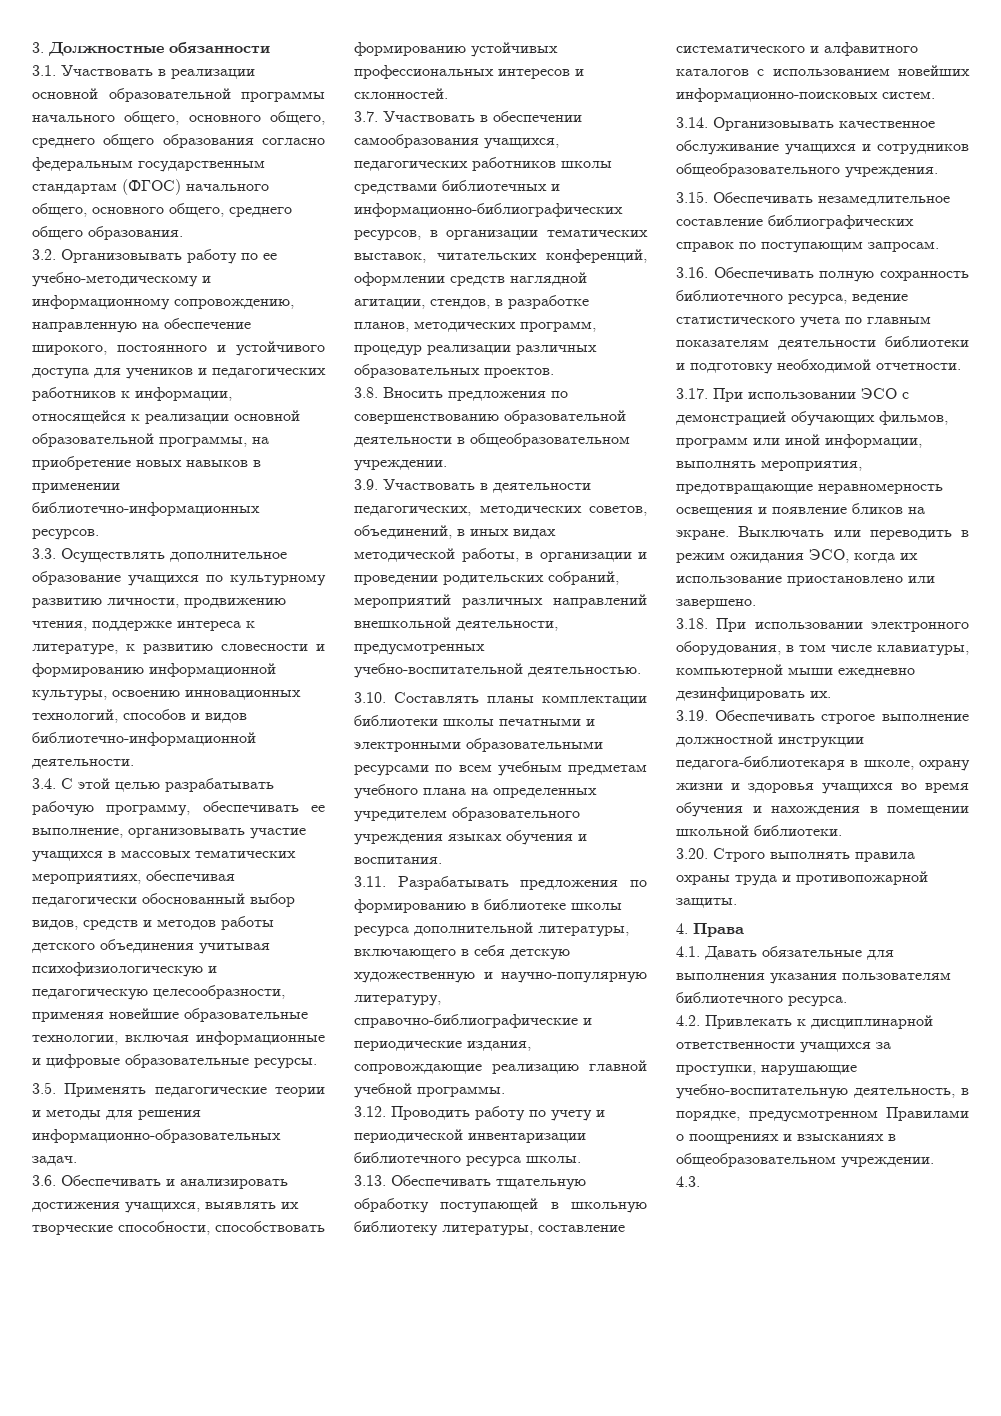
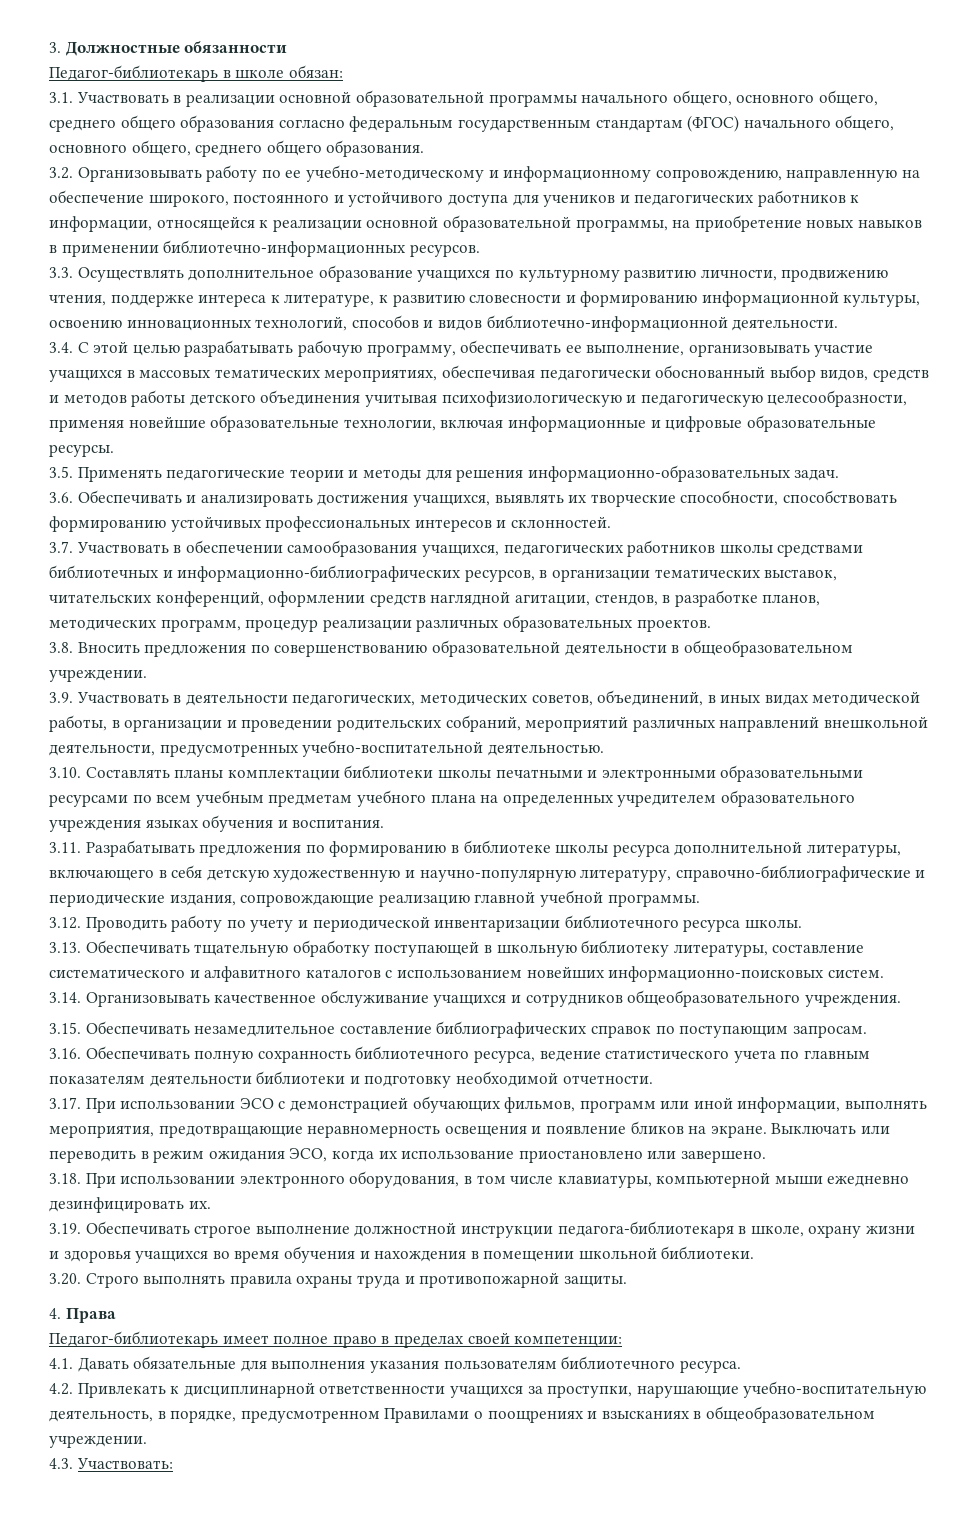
(270, 47) none -> [49,65,343,82] // Педагог-библиотекарь в школе обязан:
(744, 930) none -> [49,1331,623,1348] // Педагог-библиотекарь имеет полное право в пределах своей компетенции:
(700, 1181) none -> [76,1458,173,1470] Участвовать:

